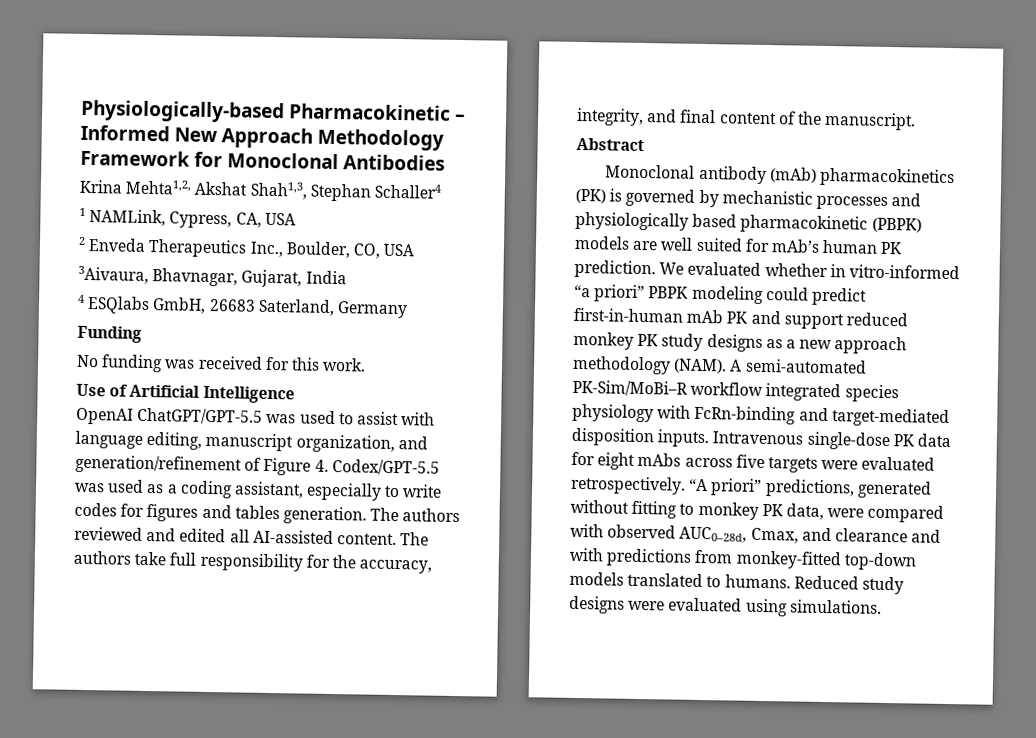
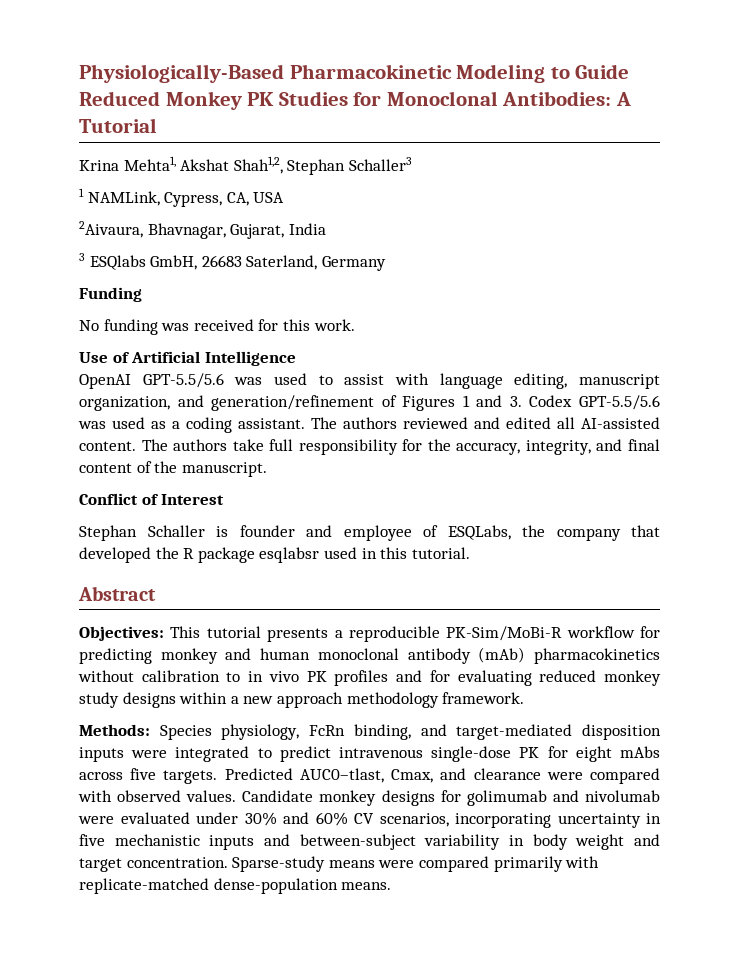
[80,99,467,124] [80,124,445,151] [80,149,446,171] [79,179,441,202] Physiologically-based Pharmacokinetic – Informed New Approach Methodology Framework for Monoclonal Antibodies // Krina Mehta1,2, Akshat Shah1,3, Stephan Schaller4 -> [79,64,630,83] [79,91,631,110] [79,118,157,133] [79,156,412,175] Physiologically-Based Pharmacokinetic Modeling to Guide Reduced Monkey PK Studies for Monoclonal Antibodies: A Tutorial // Krina Mehta1, Akshat Shah1,2, Stephan Schaller3
[78,236,416,259] [78,265,149,284] 2 Enveda Therapeutics Inc., Boulder, CO, USA // 3Aivaura, -> [79,221,143,238] 2Aivaura,
[78,294,85,303] 4 -> [79,253,85,261] 3
[137,407,264,425] ChatGPT/GPT-5.5 -> [142,373,224,388] GPT-5.5/5.6
[263,457,440,476] Figure 4. Codex/GPT-5.5 -> [402,395,660,411] Figures 1 and 3. Codex GPT-5.5/5.6
[233,481,443,501] [74,502,367,525] assistant, especially to write codes for figures and tables generation. -> [238,418,305,429] assistant.
[576,137,644,152] [605,164,955,188] [575,188,922,210] [575,211,922,234] [574,235,904,255] [574,259,960,280] [574,284,867,306] [573,307,844,330] Abstract // Monoclonal antibody (mAb) pharmacokinetics (PK) is governed by mechanistic processes and physiologically based pharmacokinetic (PBPK) models are well suited for mAb’s human PK prediction. We evaluated whether in vitro-informed “a priori” PBPK modeling could predict first-in-human mAb PK and support -> [79,493,225,505] [79,525,660,541] [79,547,470,563] [78,586,156,601] [79,626,660,642] [79,647,660,664] [78,670,532,686] Conflict of Interest // Stephan Schaller is founder and employee of ESQLabs, the company that developed the R package esqlabsr used in this tutorial. // Abstract // Objectives: This tutorial presents a reproducible PK-Sim/MoBi-R workflow for predicting monkey and human monoclonal antibody (mAb) pharmacokinetics without calibration to in vivo PK profiles and for evaluating
[637,333,783,352] PK study designs as -> [79,692,228,708] study designs within
[673,358,867,374] [572,379,899,403] [572,403,950,428] [571,427,805,448] (NAM). A semi-automated PK-Sim/MoBi–R workflow integrated species physiology with FcRn-binding and target-mediated disposition inputs. Intravenous -> [442,692,525,704] [79,724,661,740] [79,746,423,762] framework. // Methods: Species physiology, FcRn binding, and target-mediated disposition inputs were integrated to predict intravenous
[916,433,952,448] data -> (540, 752) none
[767,456,936,473] [570,475,932,499] [570,499,945,523] [570,523,942,544] [569,547,917,571] [569,571,904,595] [569,595,882,617] targets were evaluated retrospectively. “A priori” predictions, generated without fitting to monkey PK data, were compared with observed AUC0–28d, Cmax, and clearance and with predictions from monkey-fitted top-down models translated to humans. Reduced study designs were evaluated using simulations. -> [163,768,660,784] [78,790,660,806] [78,812,661,828] [79,834,660,850] [79,856,600,872] [79,878,392,894] targets. Predicted AUC0–tlast, Cmax, and clearance were compared with observed values. Candidate monkey designs for golimumab and nivolumab were evaluated under 30% and 60% CV scenarios, incorporating uncertainty in five mechanistic inputs and between-subject variability in body weight and target concentration. Sparse-study means were compared primarily with replicate-matched dense-population means.

